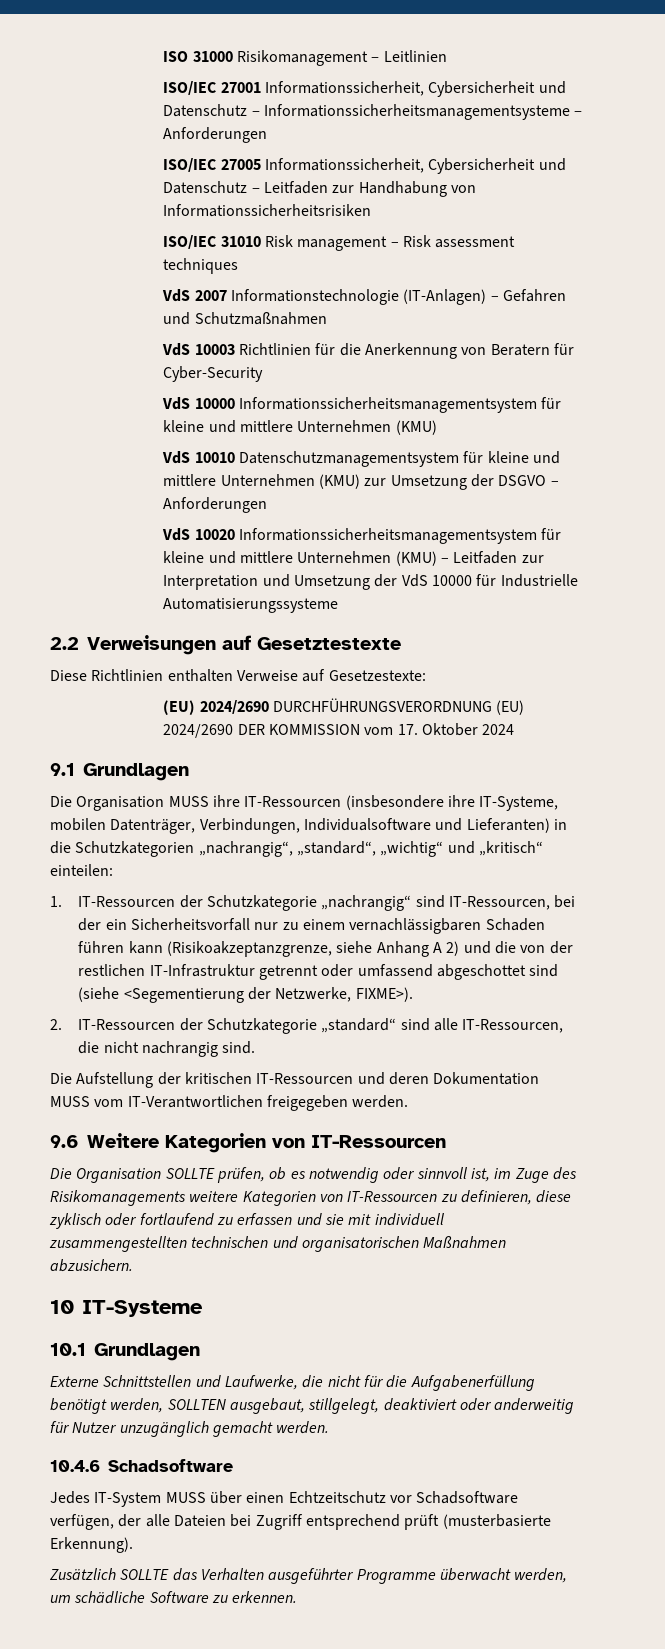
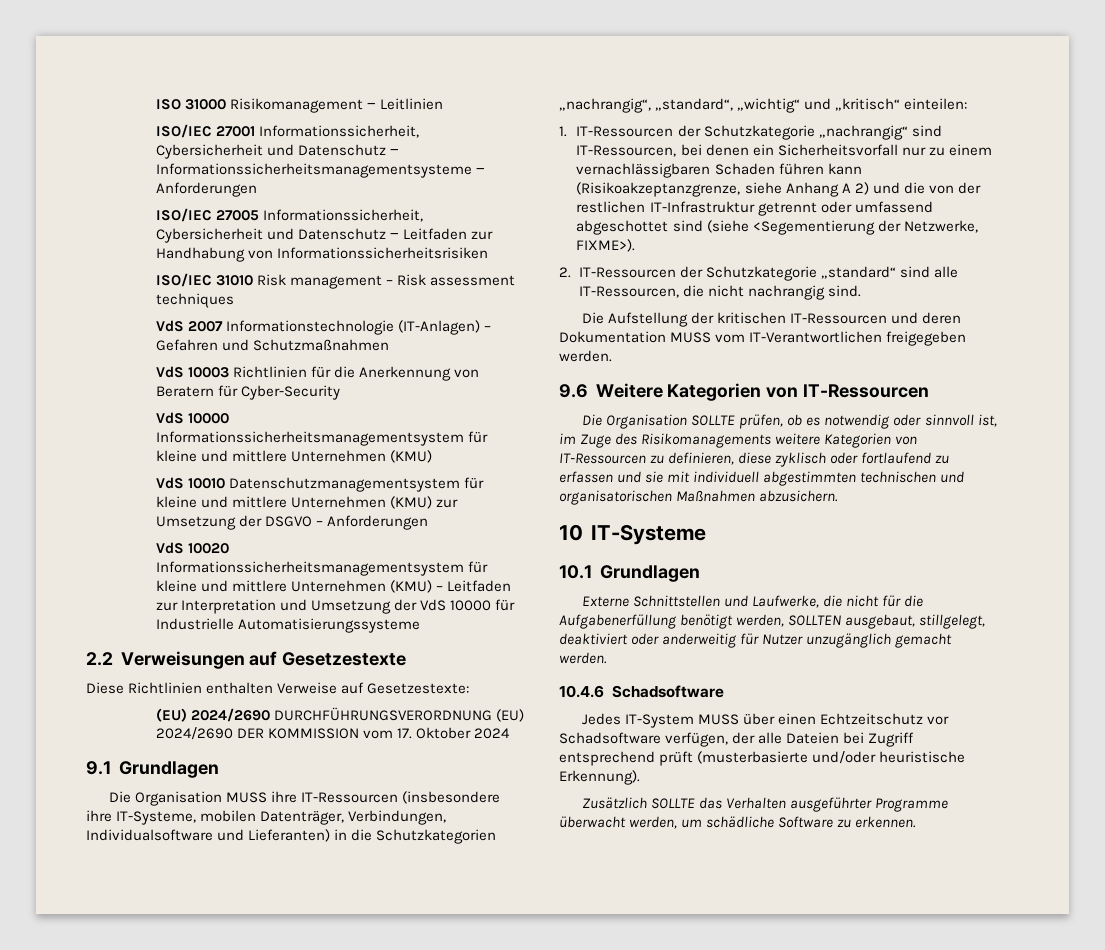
[257,637,401,650] Gesetztestexte -> [282,652,407,666] Gesetzestexte
[78,918,102,931] der -> [705,144,749,156] denen
[49,1236,187,1252] zusammengestellten -> [763,471,857,486] abgestimmten
(551, 1521) none -> [812,751,966,764] und/oder heuristische

